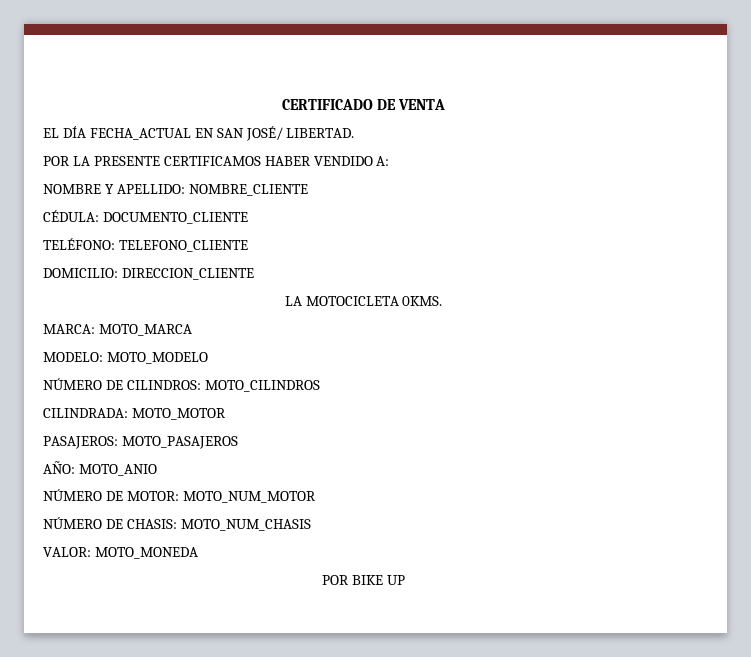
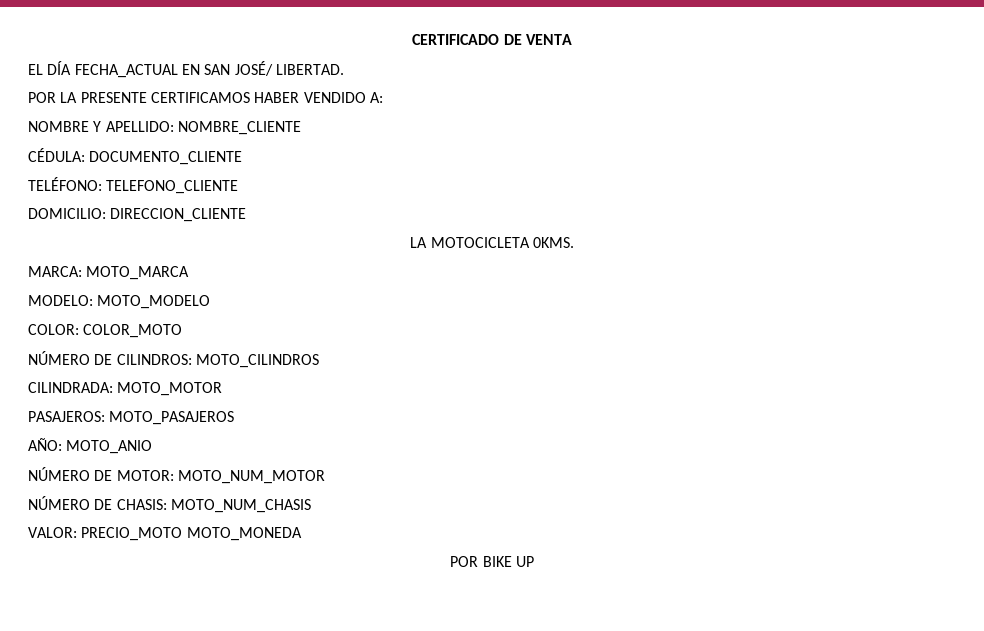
(208, 358) none -> [28,324,183,338] // COLOR: COLOR_MOTO
(91, 552) none -> [81,527,183,541] PRECIO_MOTO

